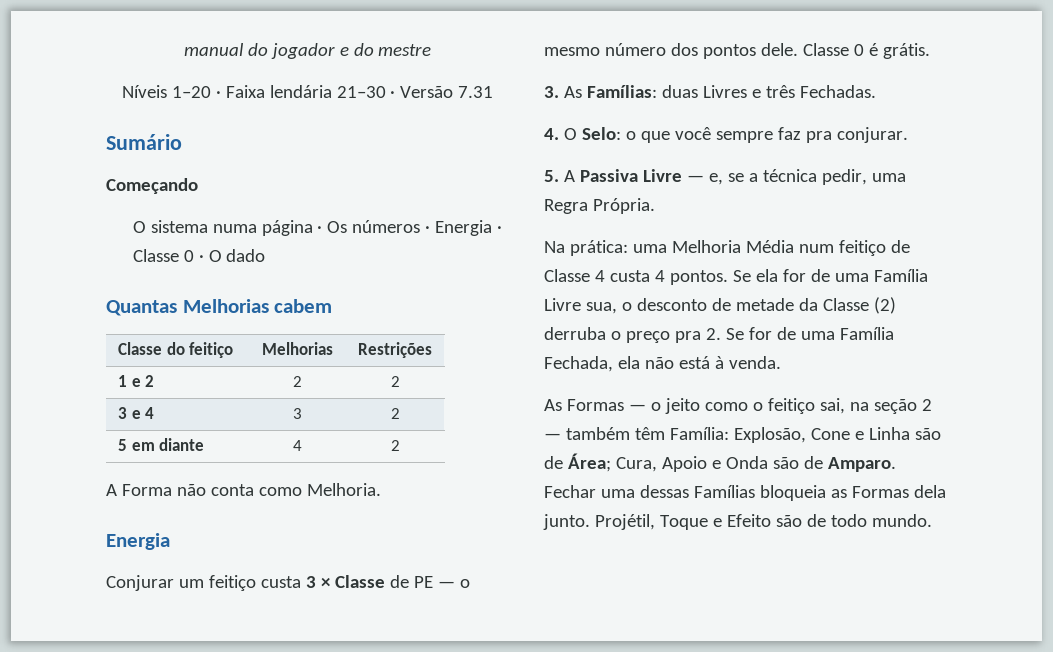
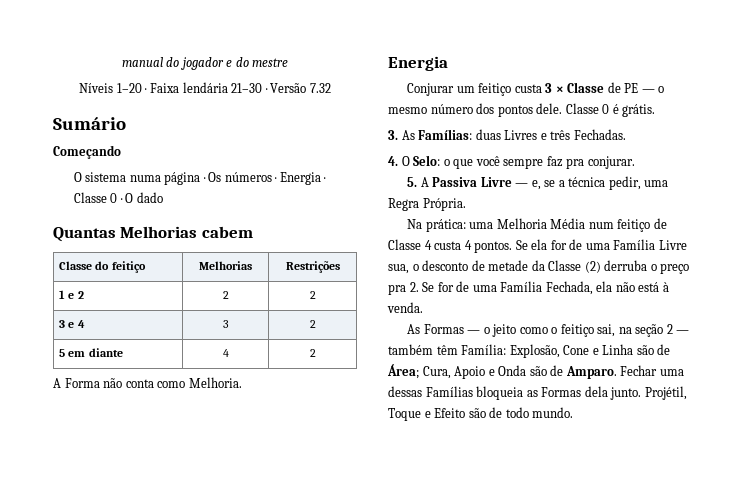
[458,86,494,98] 7.31 -> [309,83,331,93] 7.32

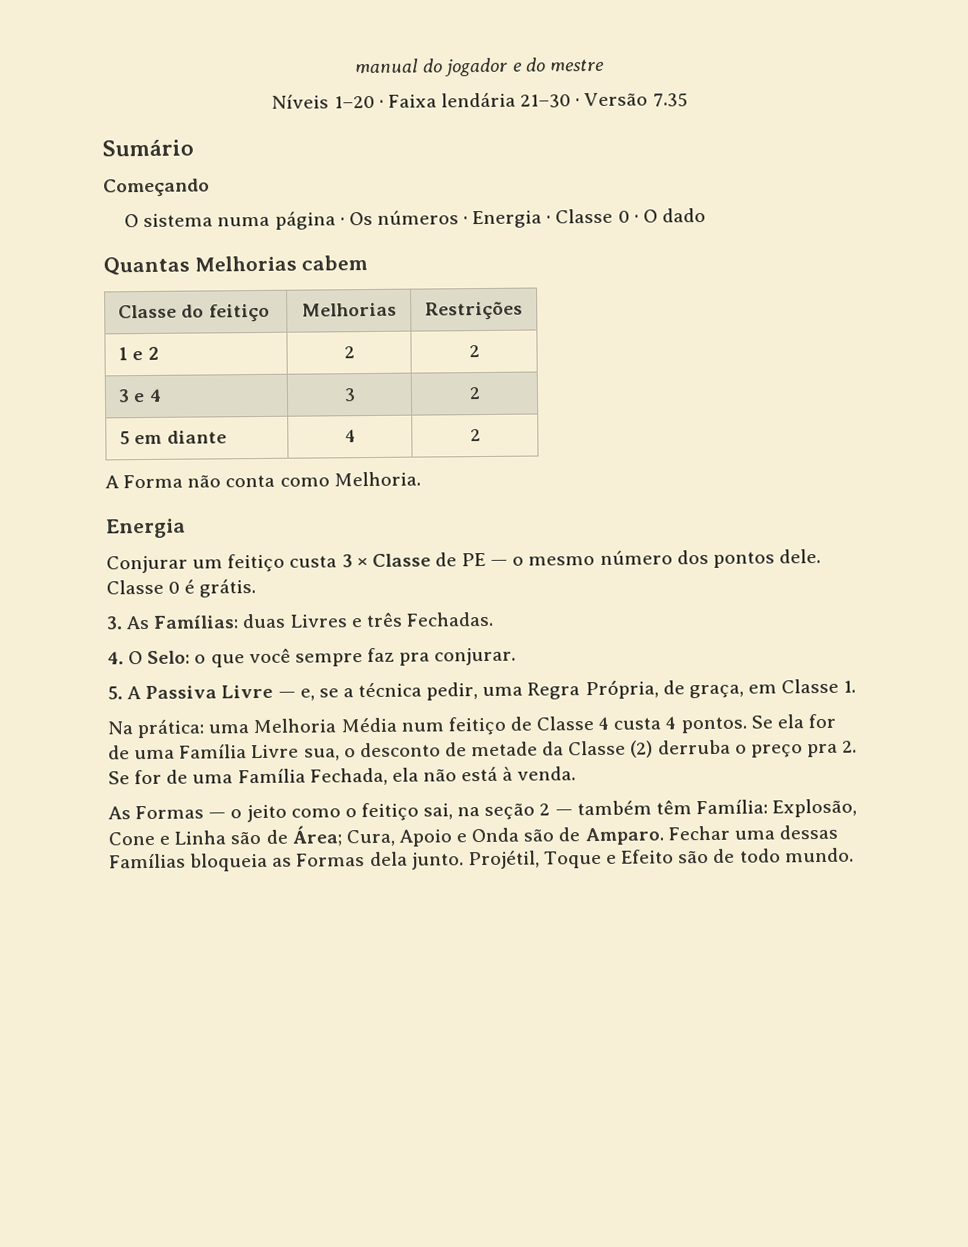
[309,83,331,93] 7.32 -> [652,93,688,107] 7.35
[422,198,466,211] Própria. -> [584,678,857,700] Própria, de graça, em Classe 1.

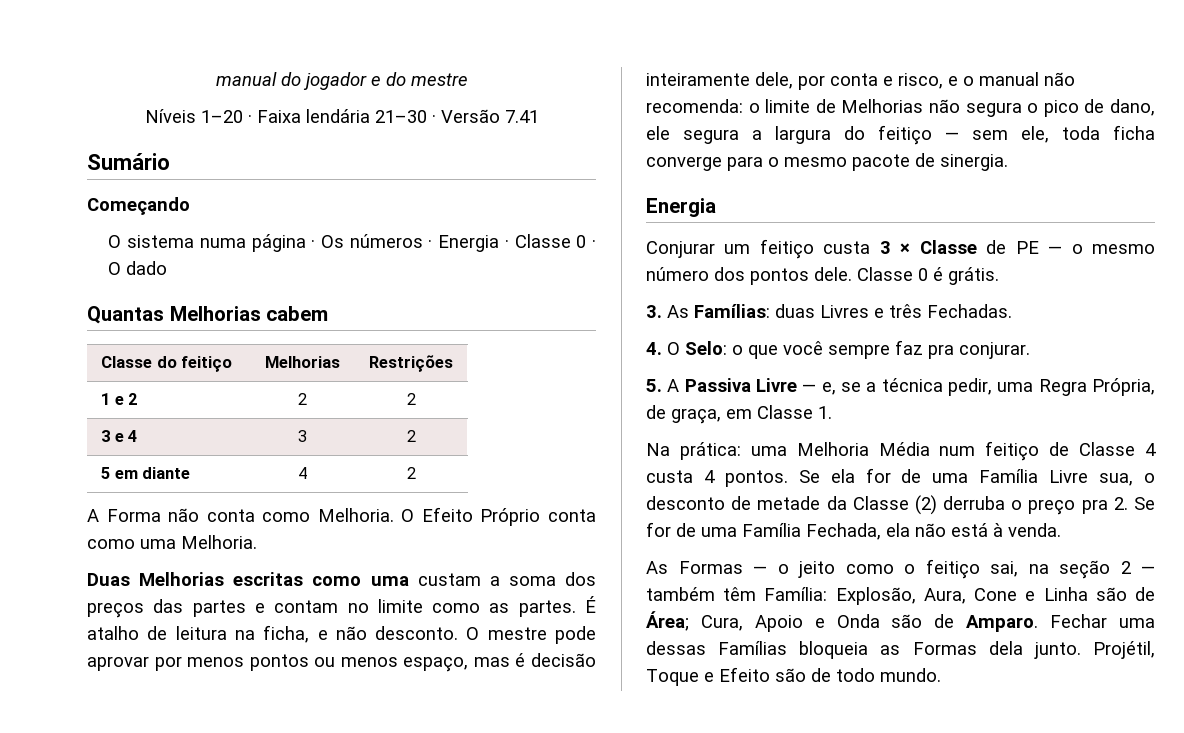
[652,93,688,107] 7.35 -> [504,110,539,123] 7.41
(421, 479) none -> [401,507,596,526] [87,535,257,549] [87,572,596,586] [87,596,596,618] [87,625,597,644] [87,653,596,672] [646,72,1075,90] [646,99,1155,117] [646,125,1155,145] [646,153,1008,171] O Efeito Próprio conta como uma Melhoria. // Duas Melhorias escritas como uma custam a soma dos preços das partes e contam no limite como as partes. É atalho de leitura na ficha, e não desconto. O mestre pode aprovar por menos pontos ou menos espaço, mas é decisão inteiramente dele, por conta e risco, e o manual não recomenda: o limite de Melhorias não segura o pico de dano, ele segura a largura do feitiço — sem ele, toda ficha converge para o mesmo pacote de sinergia.
(858, 808) none -> [923,588,966,604] Aura,

